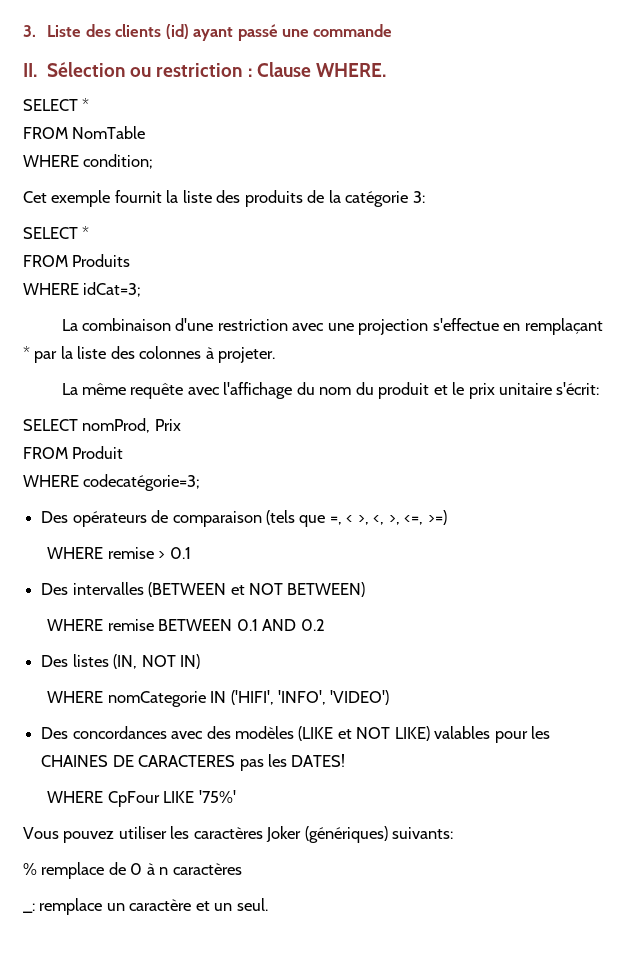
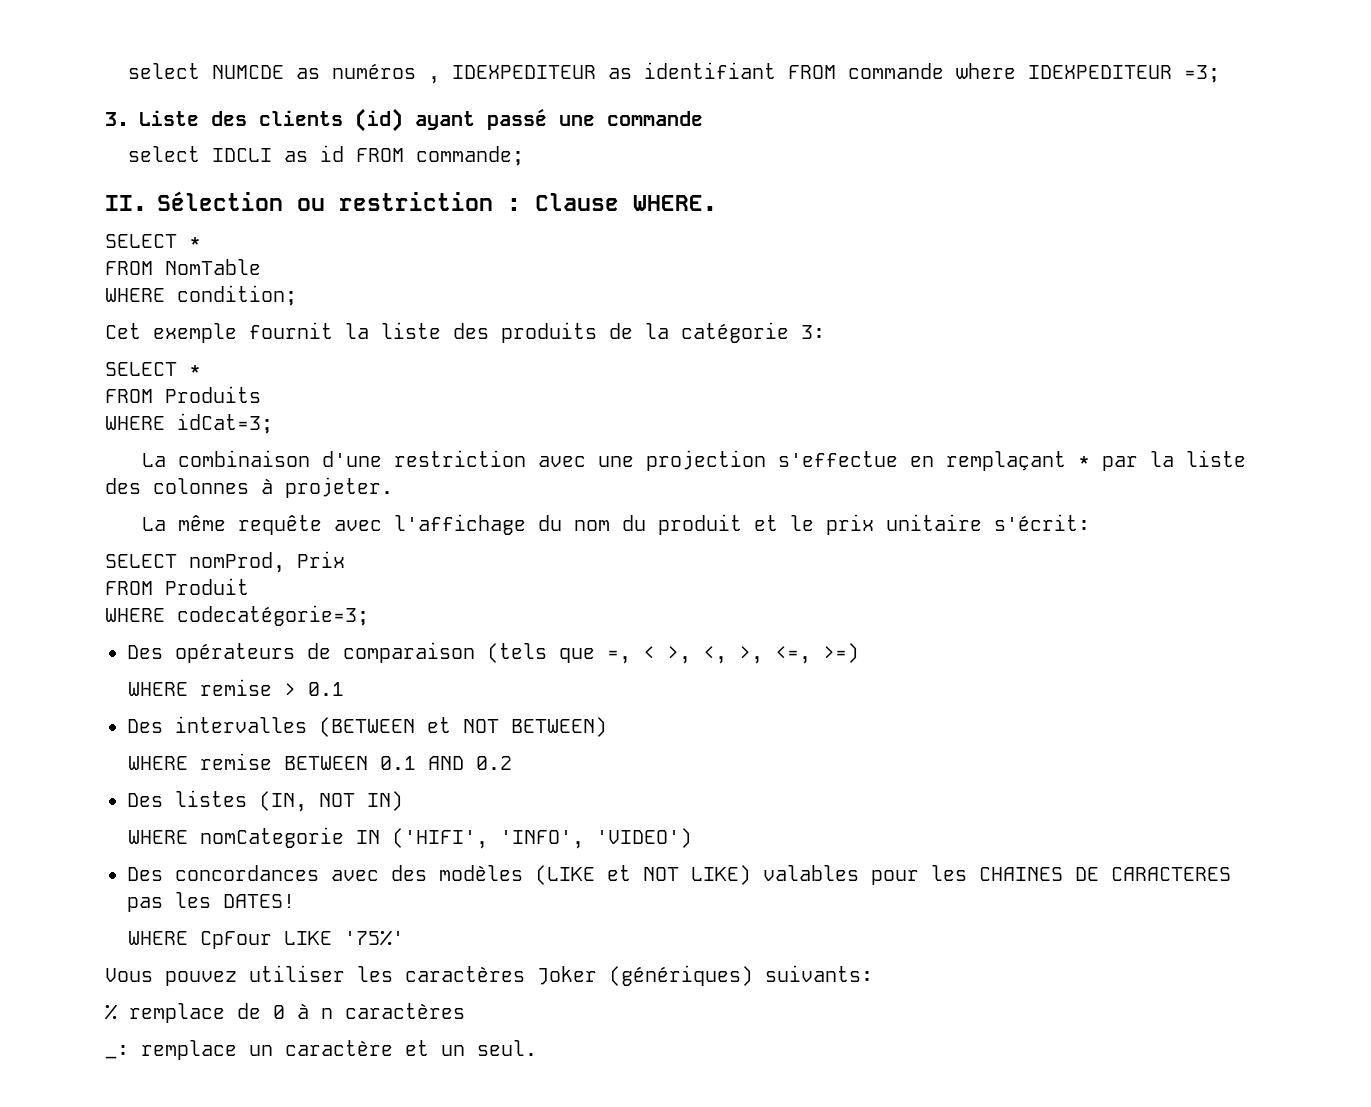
(23, 31) none -> [127,62,1220,84] select NUMCDE as numéros , IDEXPEDITEUR as identifiant FROM commande where IDEXPEDITEUR =3; //
(393, 30) none -> [127,145,524,166] // select IDCLI as id FROM commande;

